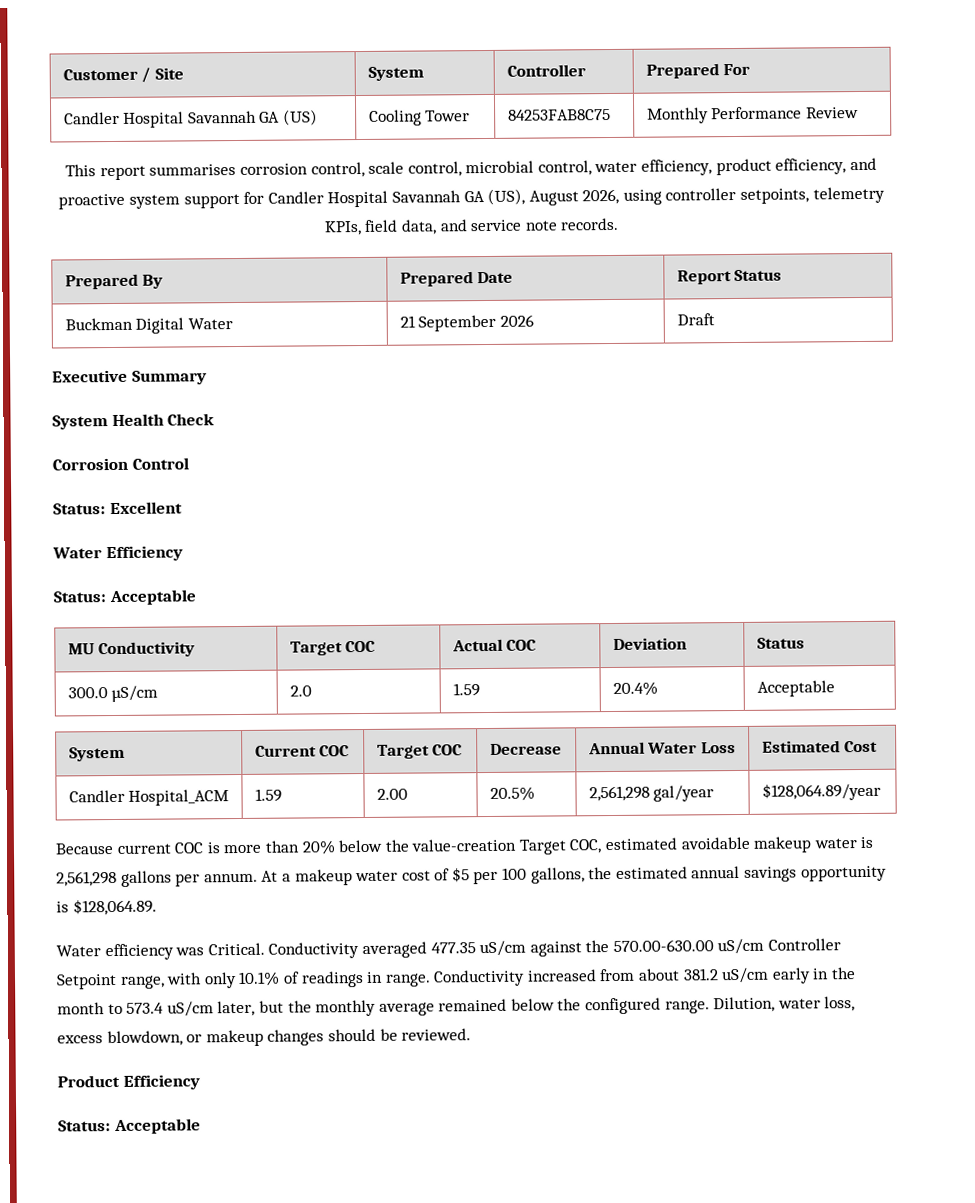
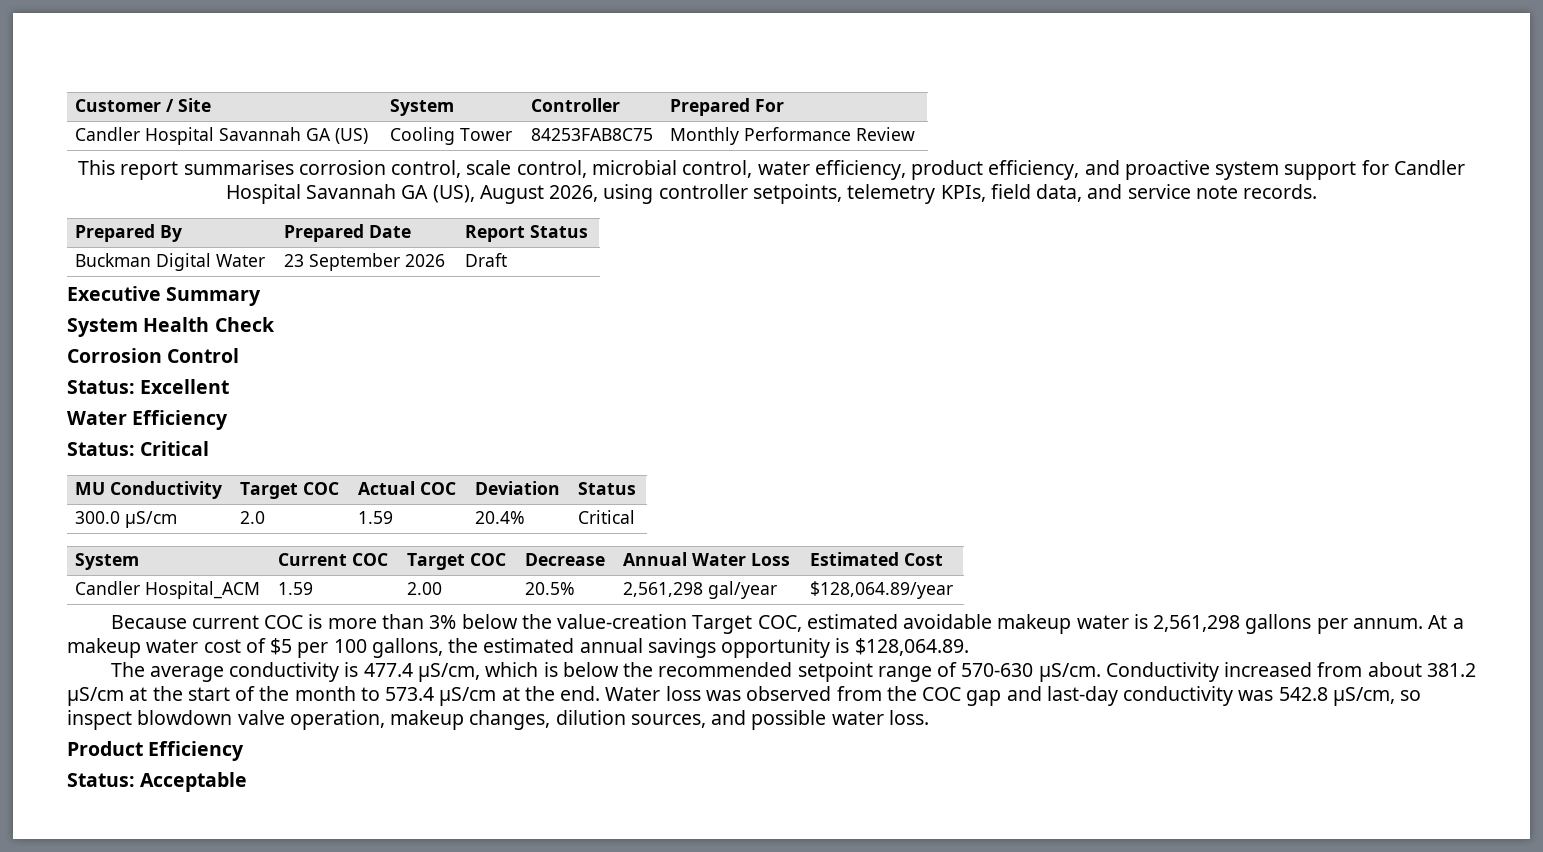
[399,315,416,328] 21 -> [284,254,305,267] 23
[108,589,197,606] Acceptable -> [140,441,210,456] Critical
[756,680,835,697] Acceptable -> [578,510,636,524] Critical
[301,840,336,855] 20% -> [429,615,457,629] 3%
[56,938,842,961] [56,971,431,990] Water efficiency was Critical. Conductivity averaged 477.35 uS/cm against the 570.00-630.00 uS/cm Controller Setpoint range, with only 10.1% of readings in range. -> [110,662,1101,682] The average conductivity is 477.4 µS/cm, which is below the recommended setpoint range of 570-630 µS/cm.
[721,967,857,984] [57,996,856,1017] [57,1028,472,1047] uS/cm early in the month to 573.4 uS/cm later, but the monthly average remained below the configured range. Dilution, water loss, excess blowdown, or makeup changes should be reviewed. -> [67,686,1422,706] [67,710,929,730] µS/cm at the start of the month to 573.4 µS/cm at the end. Water loss was observed from the COC gap and last-day conductivity was 542.8 µS/cm, so inspect blowdown valve operation, makeup changes, dilution sources, and possible water loss.

